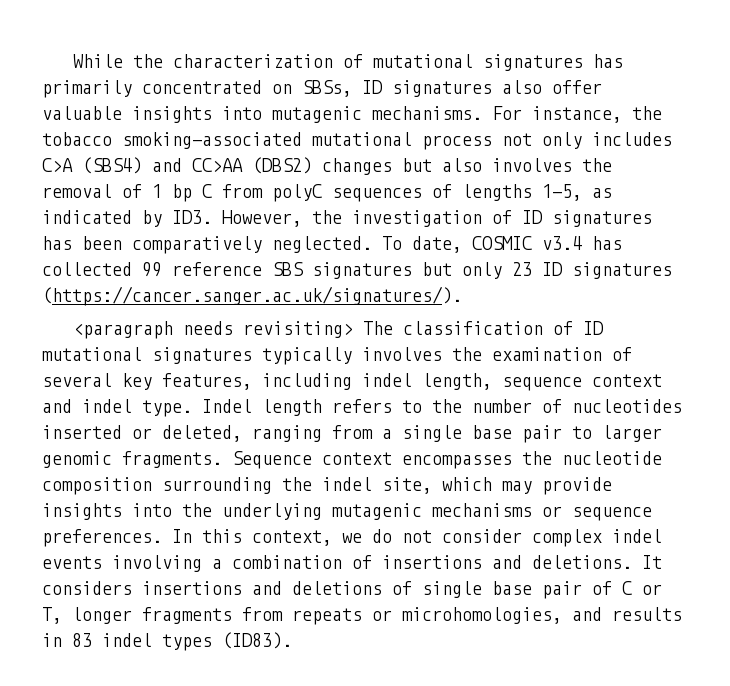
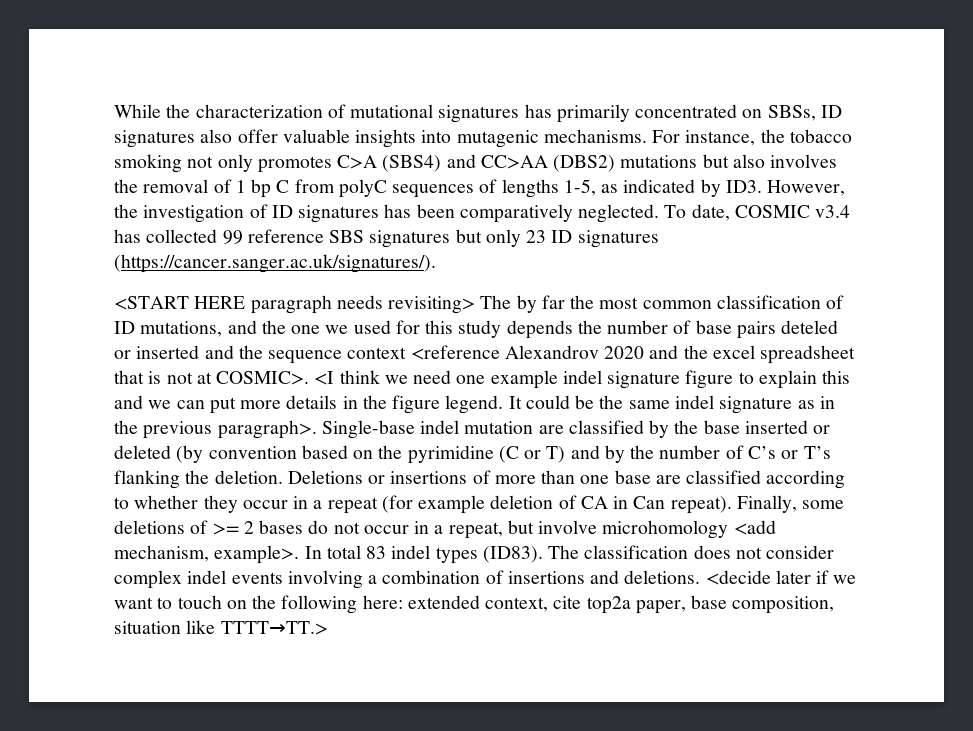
[122,132,492,150] smoking-associated mutational process -> [114,154,182,173] smoking
[592,132,672,146] includes -> [257,156,332,173] promotes
[322,158,392,175] changes -> [620,155,698,168] mutations
[72,321,604,339] [42,347,632,365] [42,373,662,391] [42,399,682,417] [42,425,662,443] [42,451,662,469] [42,477,612,495] [42,503,652,521] [42,529,392,547] <paragraph needs revisiting> The classification of ID mutational signatures typically involves the examination of several key features, including indel length, sequence context and indel type. Indel length refers to the number of nucleotides inserted or deleted, ranging from a single base pair to larger genomic fragments. Sequence context encompasses the nucleotide composition surrounding the indel site, which may provide insights into the underlying mutagenic mechanisms or sequence preferences. In this context, we do -> [114,295,845,314] [114,320,839,339] [114,345,856,364] [114,370,851,389] [114,395,835,414] [114,420,831,439] [114,445,831,464] [114,470,846,489] [114,495,845,514] [114,520,776,539] [114,545,731,564] <START HERE paragraph needs revisiting> The by far the most common classification of ID mutations, and the one we used for this study depends the number of base pairs deteled or inserted and the sequence context <reference Alexandrov 2020 and the excel spreadsheet that is not at COSMIC>. <I think we need one example indel signature figure to explain this and we can put more details in the figure legend. It could be the same indel signature as in the previous paragraph>. Single-base indel mutation are classified by the base inserted or deleted (by convention based on the pyrimidine (C or T) and by the number of C’s or T’s flanking the deletion. Deletions or insertions of more than one base are classified according to whether they occur in a repeat (for example deletion of CA in Can repeat). Finally, some deletions of >= 2 bases do not occur in a repeat, but involve microhomology <add mechanism, example>. In total 83 indel types (ID83). The classification does
[642,555,662,569] [42,581,662,599] [42,607,682,625] [42,632,292,651] It considers insertions and deletions of single base pair of C or T, longer fragments from repeats or microhomologies, and results in 83 indel types (ID83). -> [705,570,857,585] [114,595,835,614] [114,620,328,635] <decide later if we want to touch on the following here: extended context, cite top2a paper, base composition, situation like TTTT→TT.>

